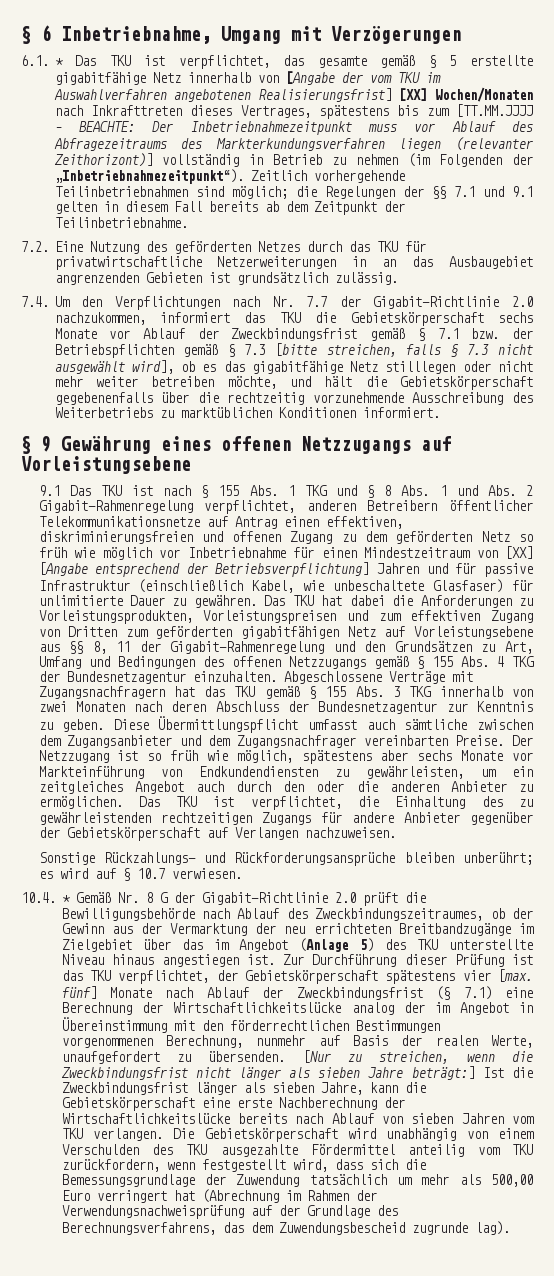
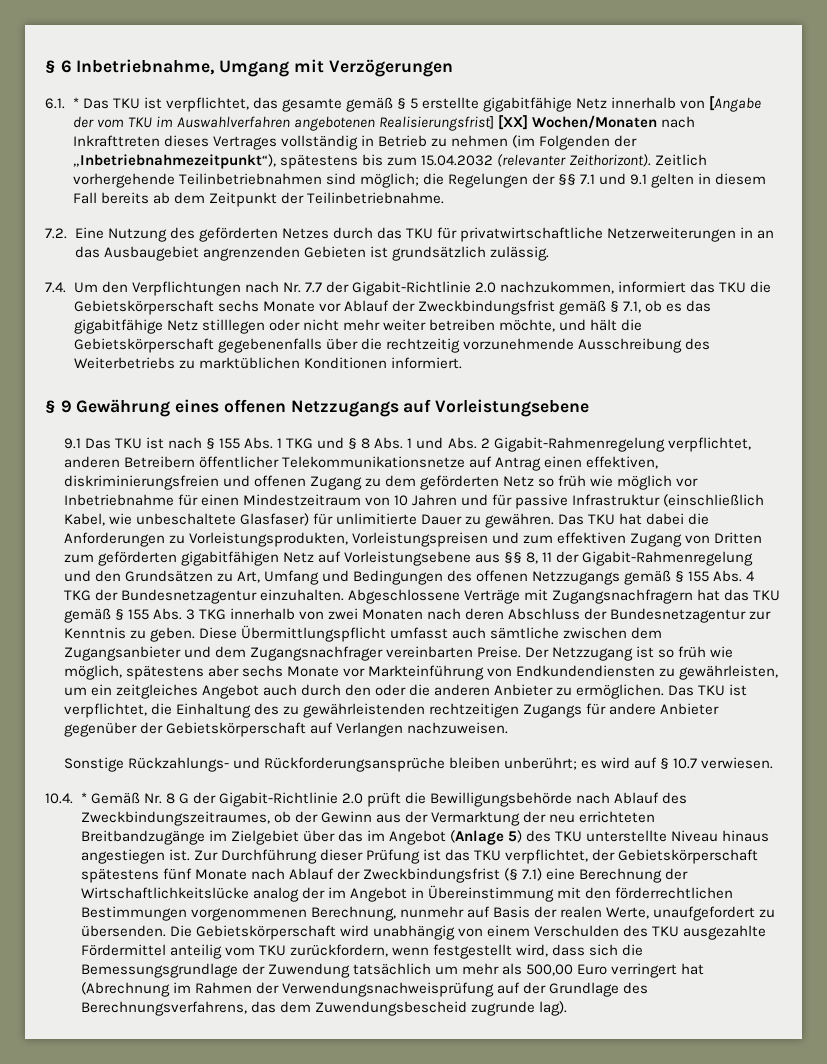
[240,104,533,119] [54,121,533,135] [53,137,533,151] [53,153,153,167] Vertrages, spätestens bis zum [TT.MM.JJJJ – BEACHTE: Der Inbetriebnahmezeitpunkt muss vor Ablauf des Abfragezeitraums des Markterkundungsverfahren liegen (relevanter Zeithorizont)] -> [212,136,277,150] Vertrages
[54,169,244,184] „Inbetriebnahmezeitpunkt“). -> [72,154,651,169] „Inbetriebnahmezeitpunkt“), spätestens bis zum 15.04.2032 (relevanter Zeithorizont).
[437,328,533,339] [54,343,533,358] [54,360,174,374] 7.1 bzw. der Betriebspflichten gemäß § 7.3 [bitte streichen, falls § 7.3 nicht ausgewählt wird], -> [622,301,641,313] 7.1,
[505,546,533,559] [38,562,370,577] [XX] [Angabe entsprechend der Betriebsverpflichtung] -> [393,495,408,506] 10
[462,969,533,982] [61,986,97,999] vier [max. fünf] -> [162,868,192,880] fünf
[302,1050,533,1064] [60,1066,533,1080] [61,1082,426,1095] [61,1097,405,1111] [61,1113,534,1124] [61,1128,163,1141] [Nur zu streichen, wenn die Zweckbindungsfrist nicht länger als sieben Jahre beträgt:] Ist die Zweckbindungsfrist länger als sieben Jahre, kann die Gebietskörperschaft eine erste Nachberechnung der Wirtschaftlichkeitslücke bereits nach Ablauf von sieben Jahren vom TKU verlangen. -> (166, 931) none

